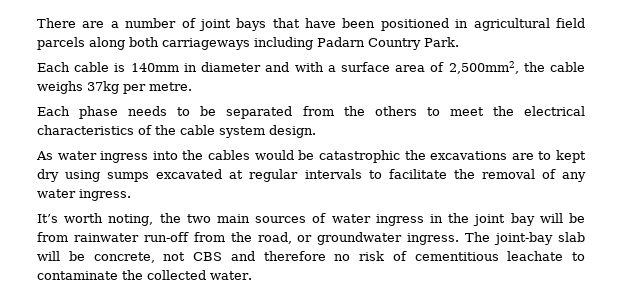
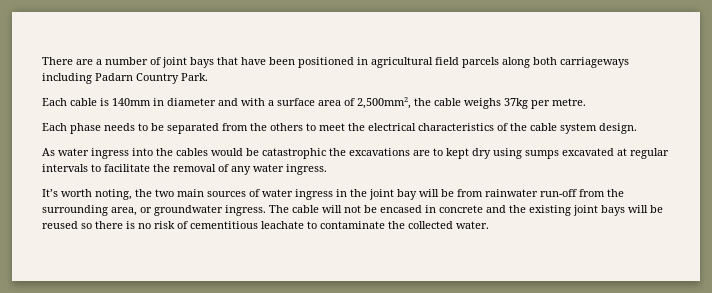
[257,232,292,244] road, -> [42,205,137,216] surrounding area,
[494,232,586,245] [37,251,326,263] joint-bay slab will be concrete, not CBS and therefore -> [292,205,663,216] [42,221,135,229] cable will not be encased in concrete and the existing joint bays will be reused so there is

